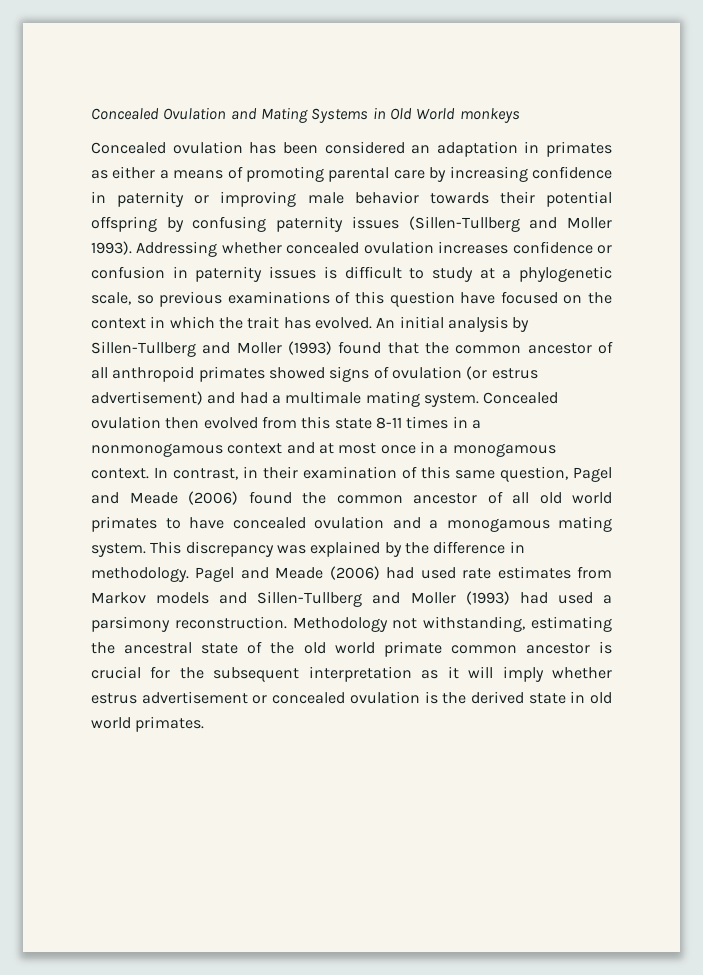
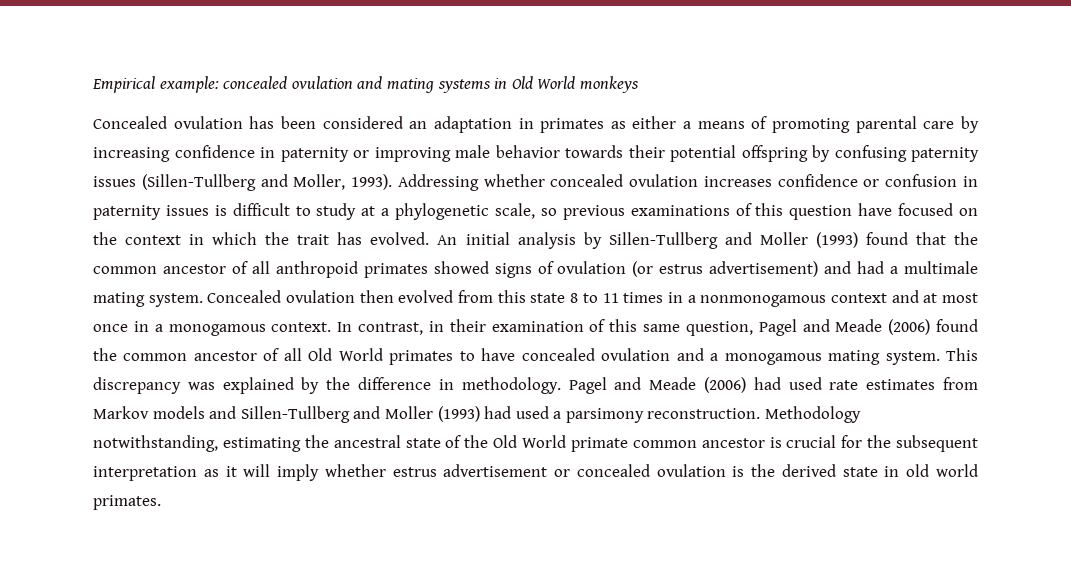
[91,107,369,123] Concealed Ovulation and Mating Systems -> [92,76,491,93] Empirical example: concealed ovulation and mating systems
[567,217,612,229] Moller -> [293,174,346,190] Moller,
[375,417,402,429] 8-11 -> [570,293,619,303] 8 to 11
[539,492,612,504] old world -> [308,348,383,361] Old World
[392,616,526,632] not withstanding, -> [93,435,218,452] notwithstanding,
[303,642,375,654] old world -> [493,435,566,448] Old World

